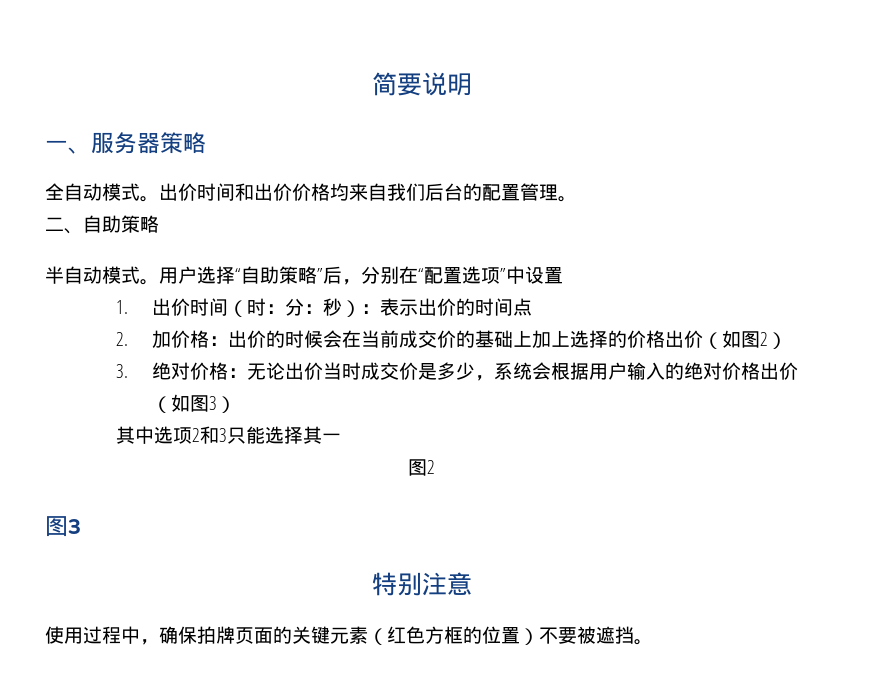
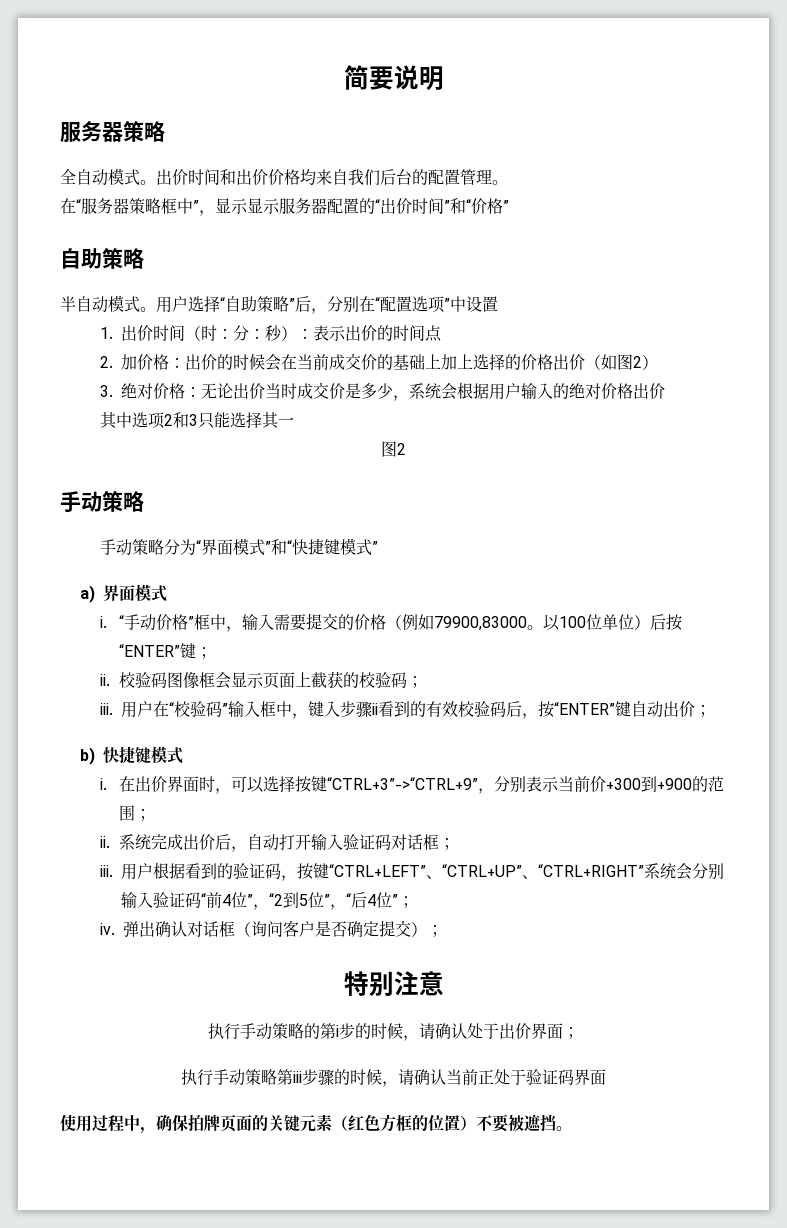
[45,140,91,154] 一、 -> (444, 78) none
[45,217,83,234] 二、 -> [60,198,509,216] 在“服务器策略框中”，显示显示服务器配置的“出价时间”和“价格” //
[151,394,236,413] （如图3） -> (665, 391) none
[45,516,81,537] [371,572,472,596] 图3 // 特别注意 -> [60,491,144,513] [99,538,378,556] [79,584,167,603] [99,613,683,632] [119,643,213,659] [99,671,424,689] [99,701,711,719] [79,746,183,765] [99,776,725,794] [119,805,152,821] [99,834,456,852] [99,862,724,881] [120,892,414,910] [99,920,443,937] [343,971,444,997] [208,1023,579,1041] [181,1069,606,1087] 手动策略 // 手动策略分为“界面模式”和“快捷键模式” // a)界面模式 // i. “手动价格”框中，输入需要提交的价格（例如79900,83000。以100位单位）后按“ENTER”键； // ii.校验码图像框会显示页面上截获的校验码； // iii.用户在“校验码”输入框中，键入步骤ii看到的有效校验码后，按“ENTER”键自动出价； // b)快捷键模式 // i.在出价界面时，可以选择按键“CTRL+3”->“CTRL+9”，分别表示当前价+300到+900的范围； // ii.系统完成出价后，自动打开输入验证码对话框； // iii.用户根据看到的验证码，按键“CTRL+LEFT”、“CTRL+UP”、“CTRL+RIGHT”系统会分别输入验证码“前4位”，“2到5位”，“后4位”； // iv.弹出确认对话框（询问客户是否确定提交）； // 特别注意 // 执行手动策略的第i步的时候，请确认处于出价界面； // 执行手动策略第iii步骤的时候，请确认当前正处于验证码界面

